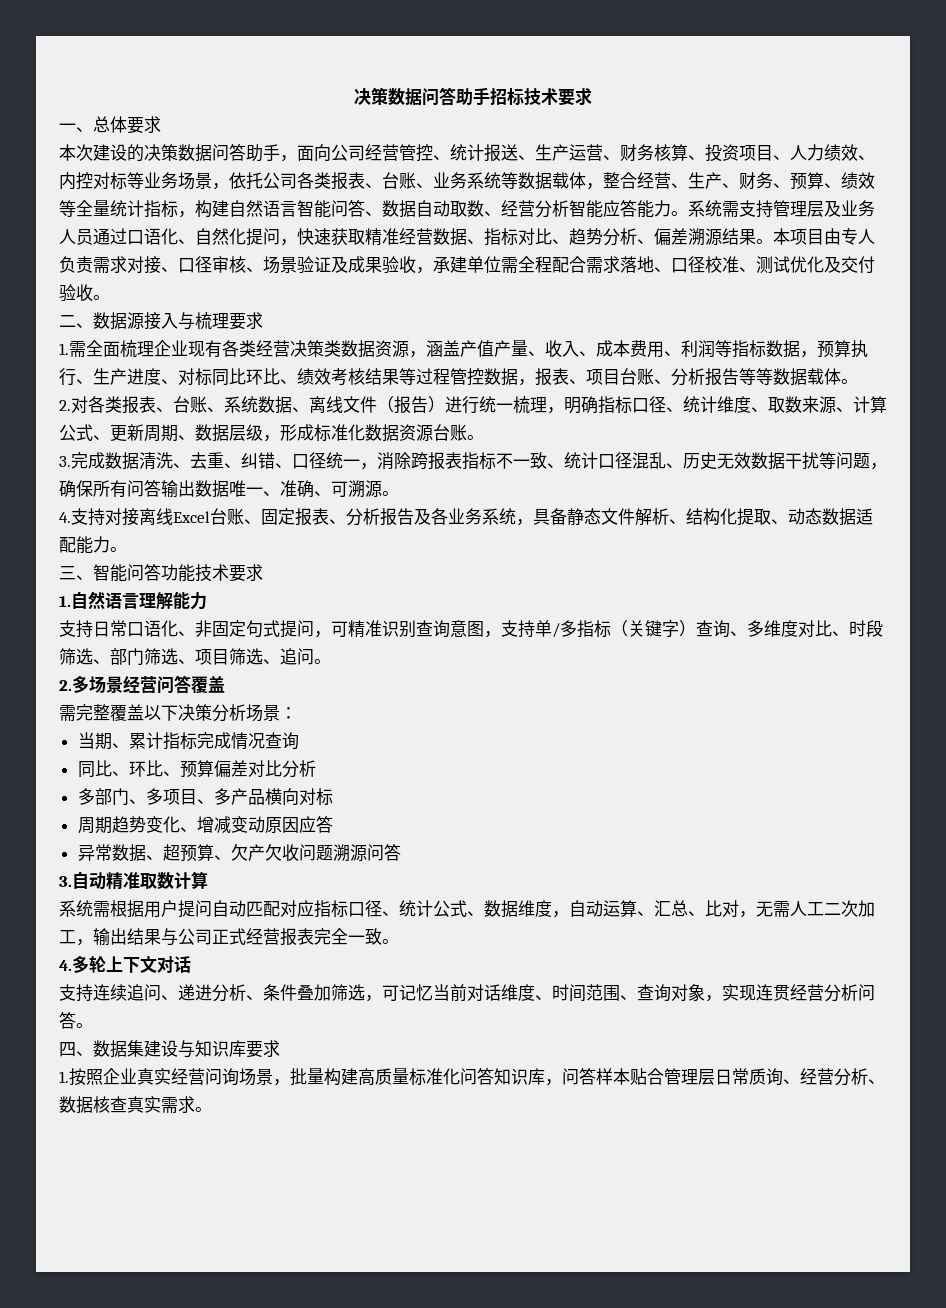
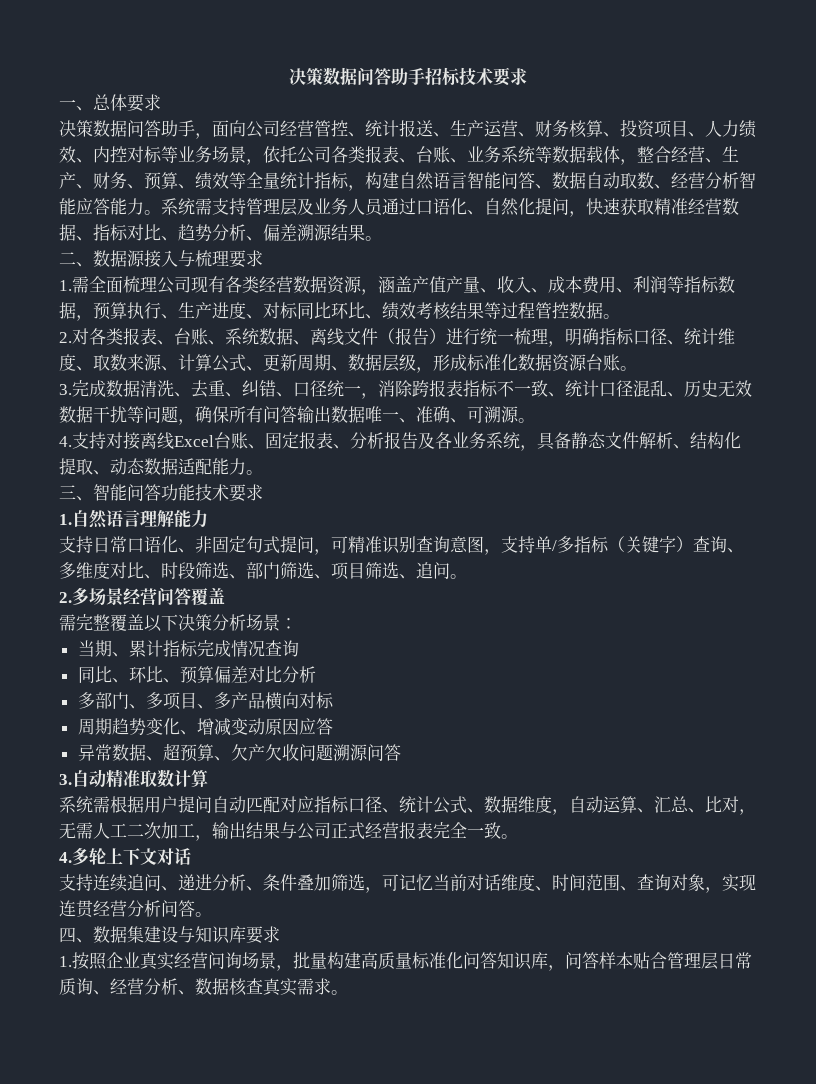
[59,144,144,162] 本次建设的 -> (161, 102) none
[773,228,875,245] [59,256,875,274] [59,284,110,302] 本项目由专人负责需求对接、口径审核、场景验证及成果验收，承建单位需全程配合需求落地、口径校准、测试优化及交付验收。 -> (382, 238) none
[154,340,188,357] 企业 -> [157,276,191,294] 公司
[290,340,341,357] 决策类 -> (293, 284) none
[518,368,841,386] ，报表、项目台账、分析报告等等数据载体 -> (603, 310) none

